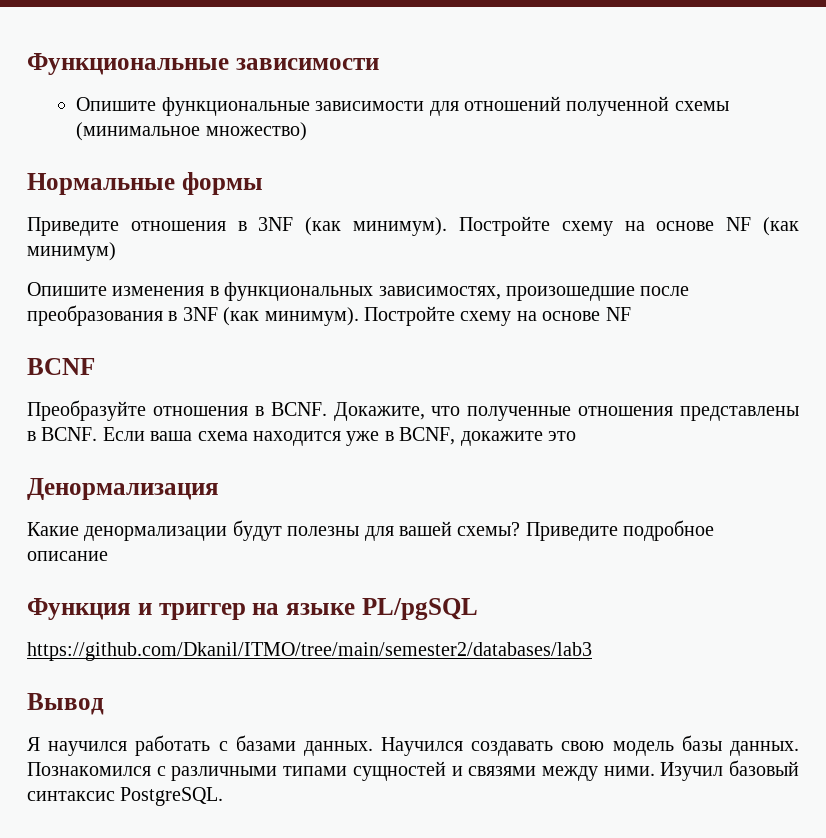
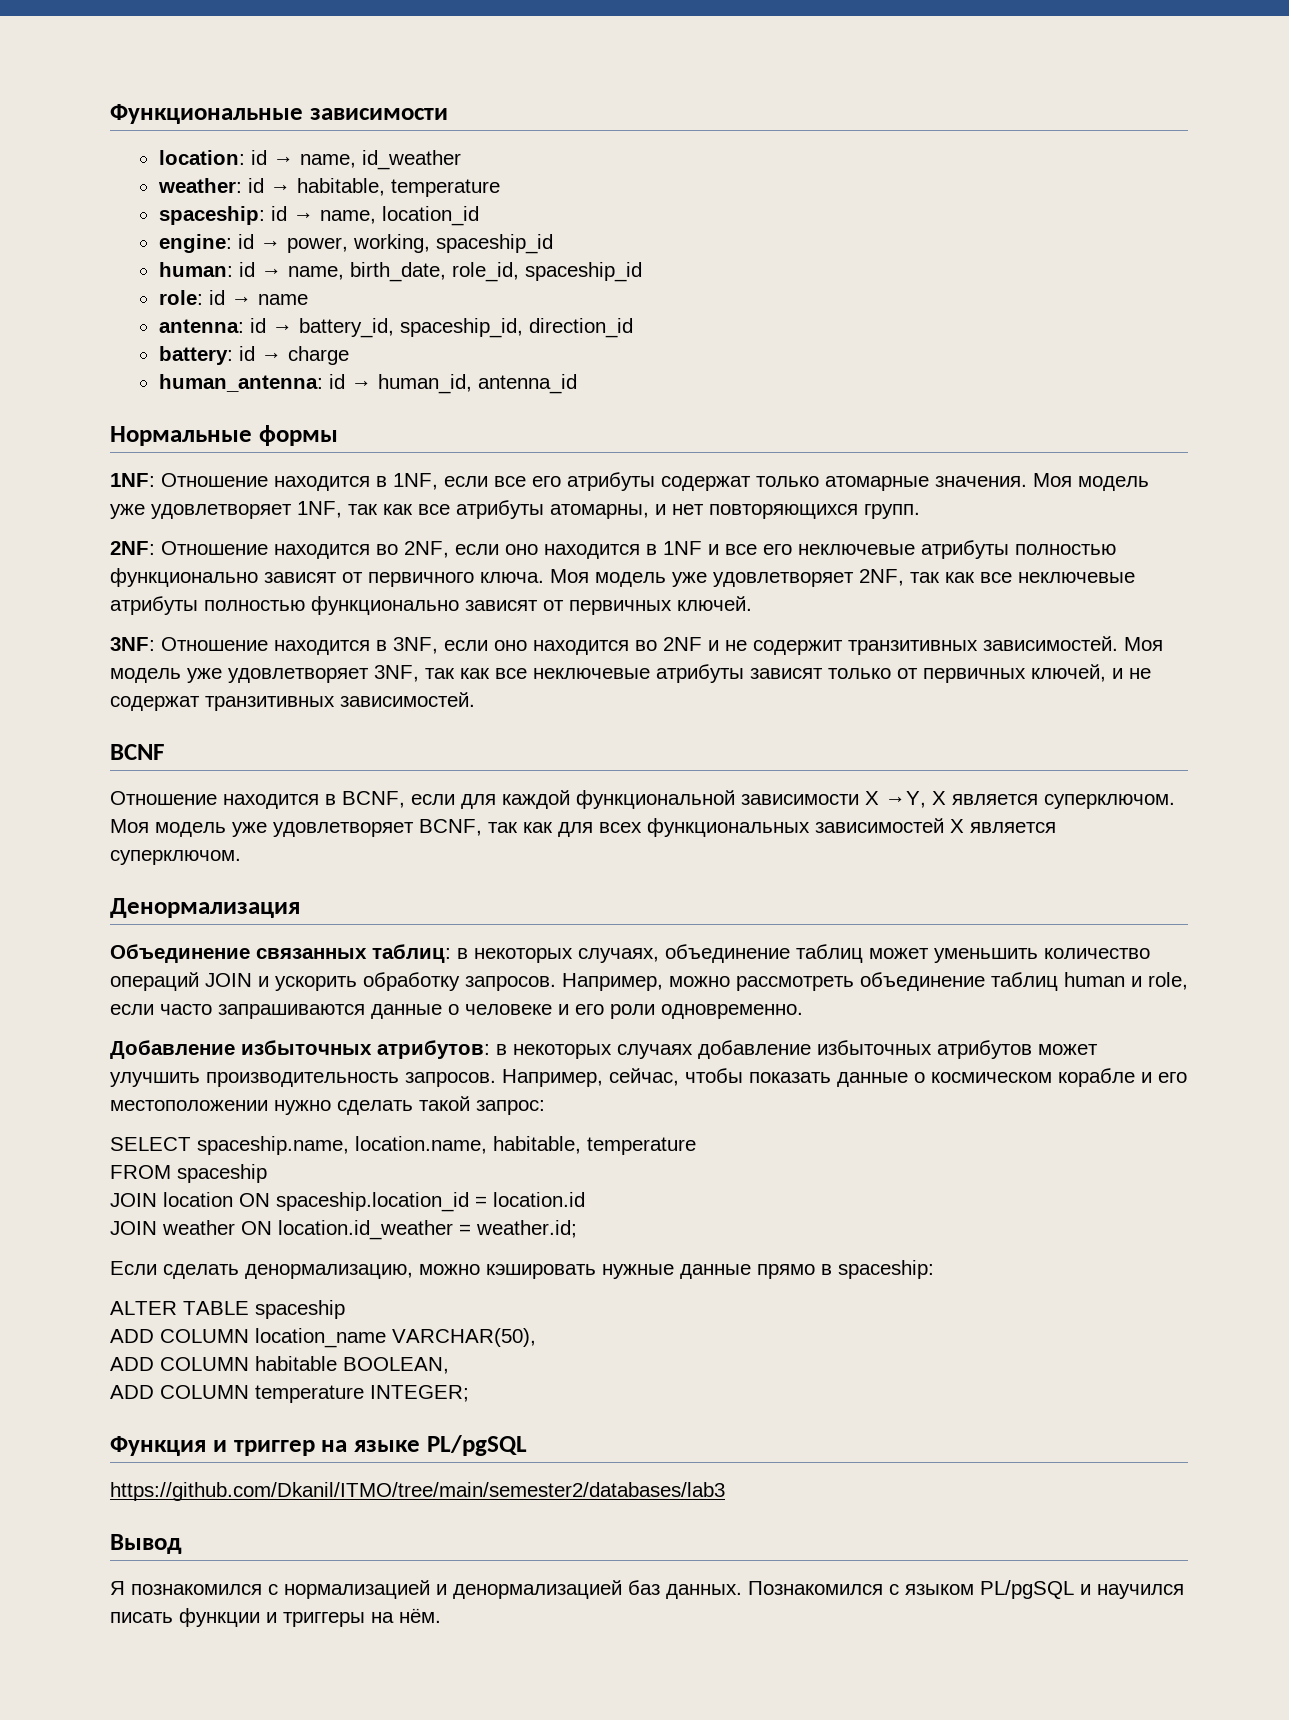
[76,96,729,116] [76,122,307,141] [27,172,263,195] [27,216,800,236] [27,242,116,261] [27,282,690,301] [27,305,631,326] [27,358,95,375] [27,400,799,421] [27,427,576,446] [27,478,219,500] [27,520,715,541] [27,551,108,561] Опишите функциональные зависимости для отношений полученной схемы (минимальное множество) // Нормальные формы // Приведите отношения в 3NF (как минимум). Постройте схему на основе NF (как минимум) // Опишите изменения в функциональных зависимостях, произошедшие после преобразования в 3NF (как минимум). Постройте схему на основе NF // BCNF // Преобразуйте отношения в BCNF. Докажите, что полученные отношения представлены в BCNF. Если ваша схема находится уже в BCNF, докажите это // Денормализация // Какие денормализации будут полезны для вашей схемы? Приведите подробное описание -> [158,150,461,170] [157,178,500,197] [158,206,479,226] [158,234,553,254] [158,262,642,282] [158,290,308,305] [158,318,633,338] [158,346,349,365] [158,374,577,394] [110,425,338,446] [110,472,1149,491] [110,500,920,519] [110,540,1116,559] [110,568,1135,587] [110,596,752,615] [110,636,1163,655] [110,664,1151,683] [110,692,475,711] [110,744,164,760] [110,790,1175,809] [110,818,1056,837] [110,850,241,865] [110,898,300,918] [110,944,1150,963] [110,972,1188,991] [110,1004,803,1019] [110,1040,1098,1059] [110,1068,1187,1087] [110,1096,545,1115] [110,1136,696,1155] [110,1164,267,1183] [110,1192,585,1212] [110,1220,577,1240] [110,1260,934,1279] [110,1300,345,1319] [110,1328,536,1348] [110,1356,449,1374] [110,1385,469,1403] location: id → name, id_weather // weather: id → habitable, temperature // spaceship: id → name, location_id // engine: id → power, working, spaceship_id // human: id → name, birth_date, role_id, spaceship_id // role: id → name // antenna: id → battery_id, spaceship_id, direction_id // battery: id → charge // human_antenna: id → human_id, antenna_id // Нормальные формы // 1NF: Отношение находится в 1NF, если все его атрибуты содержат только атомарные значения. Моя модель уже удовлетворяет 1NF, так как все атрибуты атомарны, и нет повторяющихся групп. // 2NF: Отношение находится во 2NF, если оно находится в 1NF и все его неключевые атрибуты полностью функционально зависят от первичного ключа. Моя модель уже удовлетворяет 2NF, так как все неключевые атрибуты полностью функционально зависят от первичных ключей. // 3NF: Отношение находится в 3NF, если оно находится во 2NF и не содержит транзитивных зависимостей. Моя модель уже удовлетворяет 3NF, так как все неключевые атрибуты зависят только от первичных ключей, и не содержат транзитивных зависимостей. // BCNF // Отношение находится в BCNF, если для каждой функциональной зависимости X →Y, X является суперключом. Моя модель уже удовлетворяет BCNF, так как для всех функциональных зависимостей X является суперключом. // Денормализация // Объединение связанных таблиц: в некоторых случаях, объединение таблиц может уменьшить количество операций JOIN и ускорить обработку запросов. Например, можно рассмотреть объединение таблиц human и role, если часто запрашиваются данные о человеке и его роли одновременно. // Добавление избыточных атрибутов: в некоторых случаях добавление избыточных атрибутов может улучшить производительность запросов. Например, сейчас, чтобы показать данные о космическом корабле и его местоположении нужно сделать такой запрос: // SELECT spaceship.name, location.name, habitable, temperature // FROM spaceship // JOIN location ON spaceship.location_id = location.id // JOIN weather ON location.id_weather = weather.id; // Если сделать денормализацию, можно кэшировать нужные данные прямо в spaceship: // ALTER TABLE spaceship // ADD COLUMN location_name VARCHAR(50), // ADD COLUMN habitable BOOLEAN, // ADD COLUMN temperature INTEGER;
[48,735,799,756] [27,760,800,781] [27,787,224,806] научился работать с базами данных. Научился создавать свою модель базы данных. Познакомился с различными типами сущностей и связями между ними. Изучил базовый синтаксис PostgreSQL. -> [131,1580,1184,1599] [110,1608,441,1627] познакомился с нормализацией и денормализацией баз данных. Познакомился с языком PL/pgSQL и научился писать функции и триггеры на нём.

